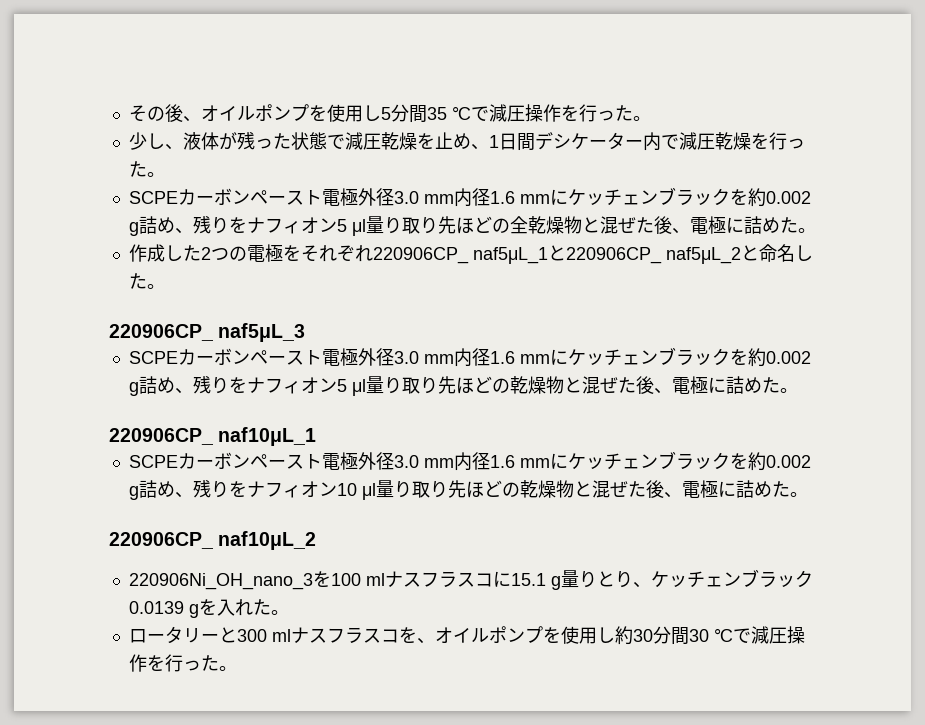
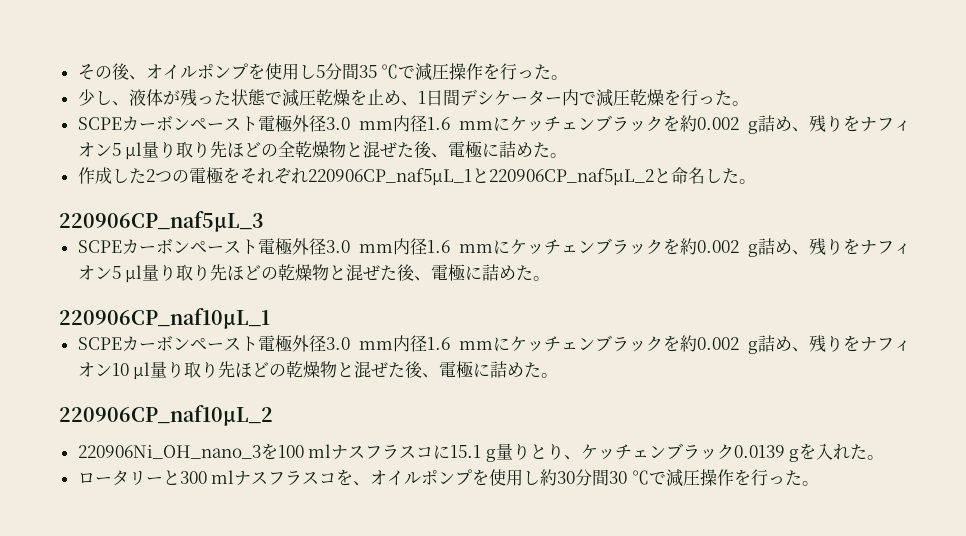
[372,245,741,264] 220906CP_ naf5μL_1と220906CP_ naf5μL_2 -> [307,168,654,186] 220906CP_naf5μL_1と220906CP_naf5μL_2
[109,323,306,342] 220906CP_ naf5μL_3 -> [59,211,264,232] 220906CP_naf5μL_3
[109,427,317,446] 220906CP_ naf10μL_1 -> [59,308,270,329] 220906CP_naf10μL_1
[109,531,317,550] 220906CP_ naf10μL_2 -> [59,405,273,426] 220906CP_naf10μL_2

